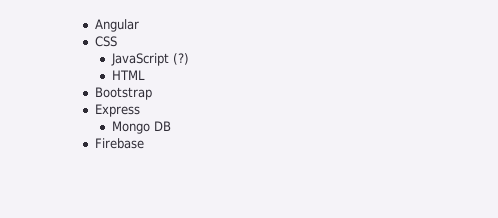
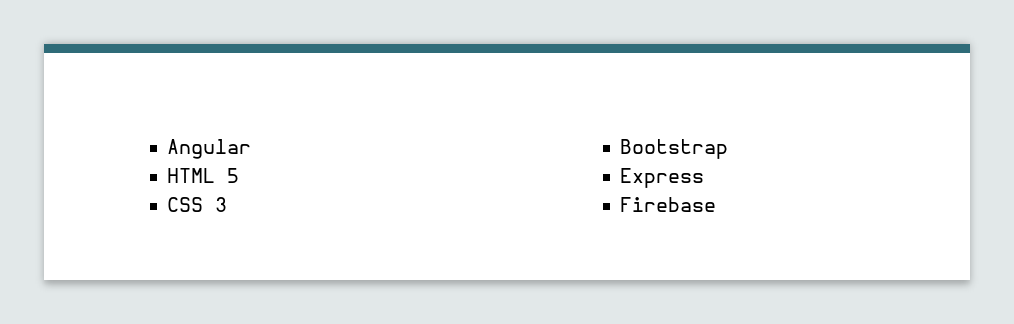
(139, 25) none -> [167,168,240,183] // HTML 5
[110,53,189,66] [111,70,145,80] // JavaScript (?) // HTML -> [215,197,228,212] 3
[111,121,171,134] // Mongo DB -> (705, 178) none

